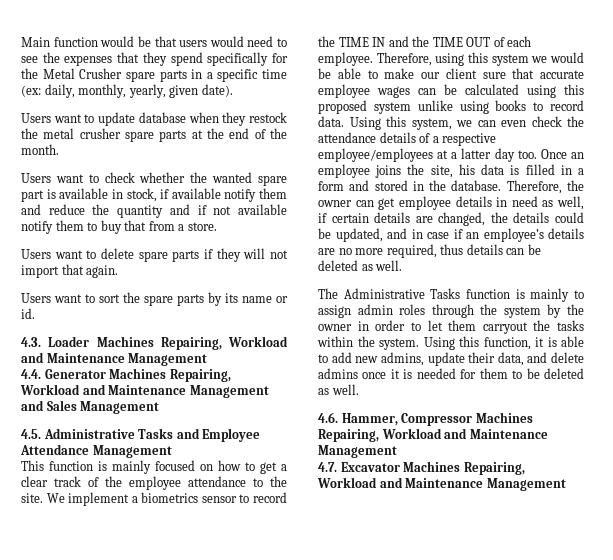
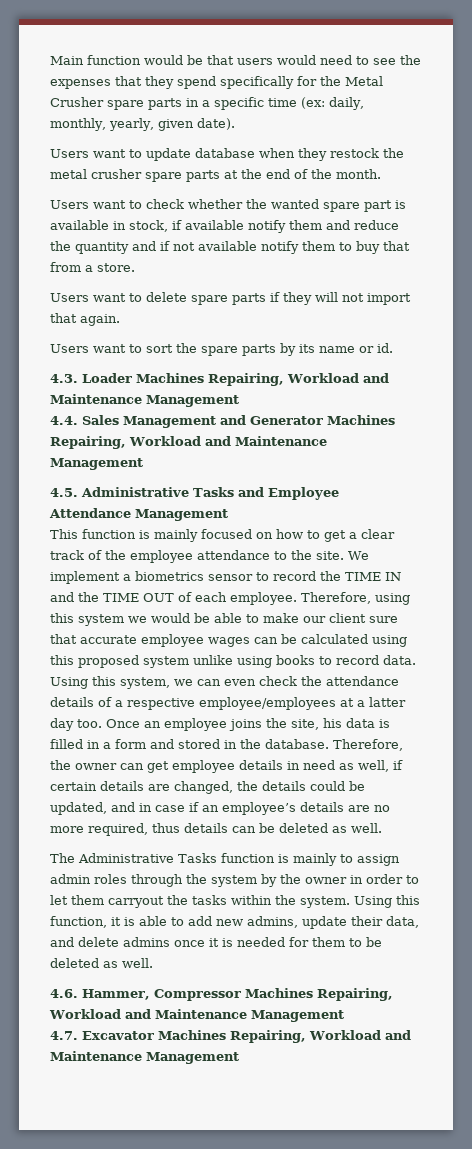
(41, 374) none -> [82,415,246,428] Sales Management and
[21,400,160,414] and Sales Management -> (143, 464) none

